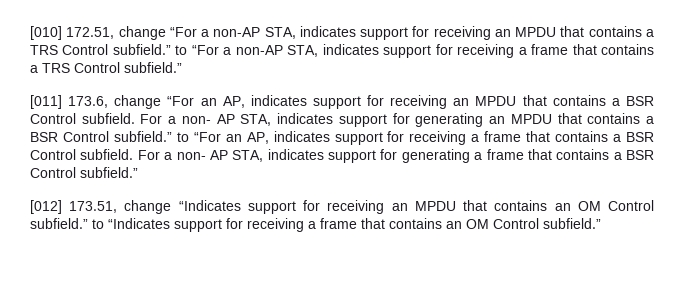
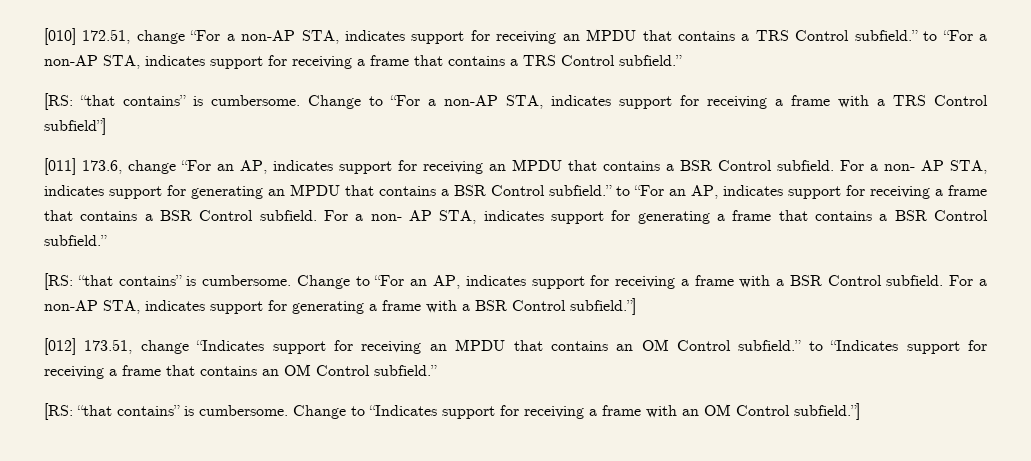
(182, 67) none -> [44,93,988,110] [44,118,106,135] // [RS: “that contains” is cumbersome. Change to “For a non-AP STA, indicates support for receiving a frame with a TRS Control subfield”]
(138, 172) none -> [44,273,987,290] [44,298,636,315] // [RS: “that contains” is cumbersome. Change to “For an AP, indicates support for receiving a frame with a BSR Control subfield. For a non-AP STA, indicates support for generating a frame with a BSR Control subfield.”]
(601, 223) none -> [44,403,860,420] // [RS: “that contains” is cumbersome. Change to “Indicates support for receiving a frame with an OM Control subfield.”]

